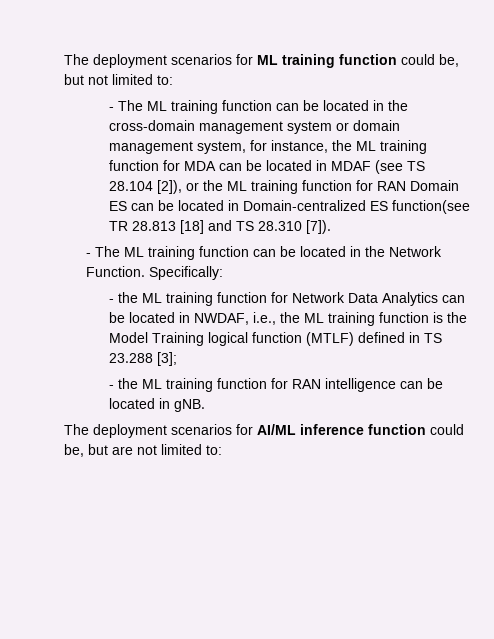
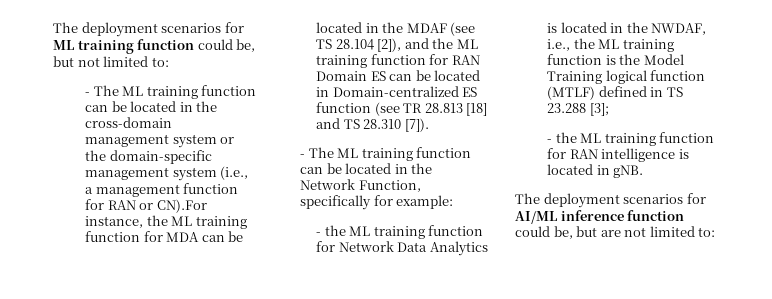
[352,120,400,131] [108,140,267,154] domain management system, for -> [85,150,212,164] [85,166,249,181] [85,183,239,197] [85,199,207,213] the domain-specific management system (i.e., a management function for RAN or CN).For
(327, 165) none -> [382,22,404,33] the
[185,182,199,191] or -> [404,38,429,49] and
[391,200,470,214] function(see -> [316,102,400,116] function (see
[86,266,224,280] Function. Specifically: -> [358,180,421,192] [300,195,454,210] Function, specifically for example:
[441,295,465,303] [108,312,190,323] can be located in -> [547,22,648,33] is located in the
[399,378,443,389] can be -> [678,149,689,159] is

